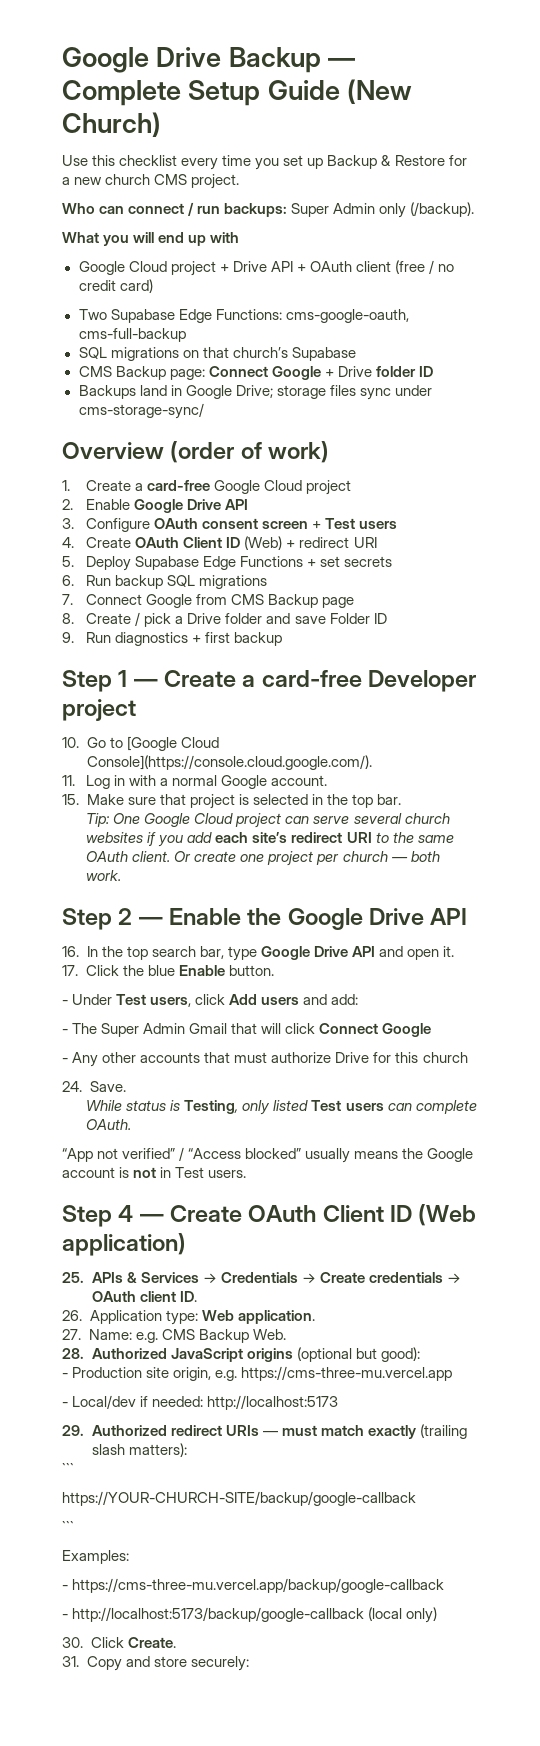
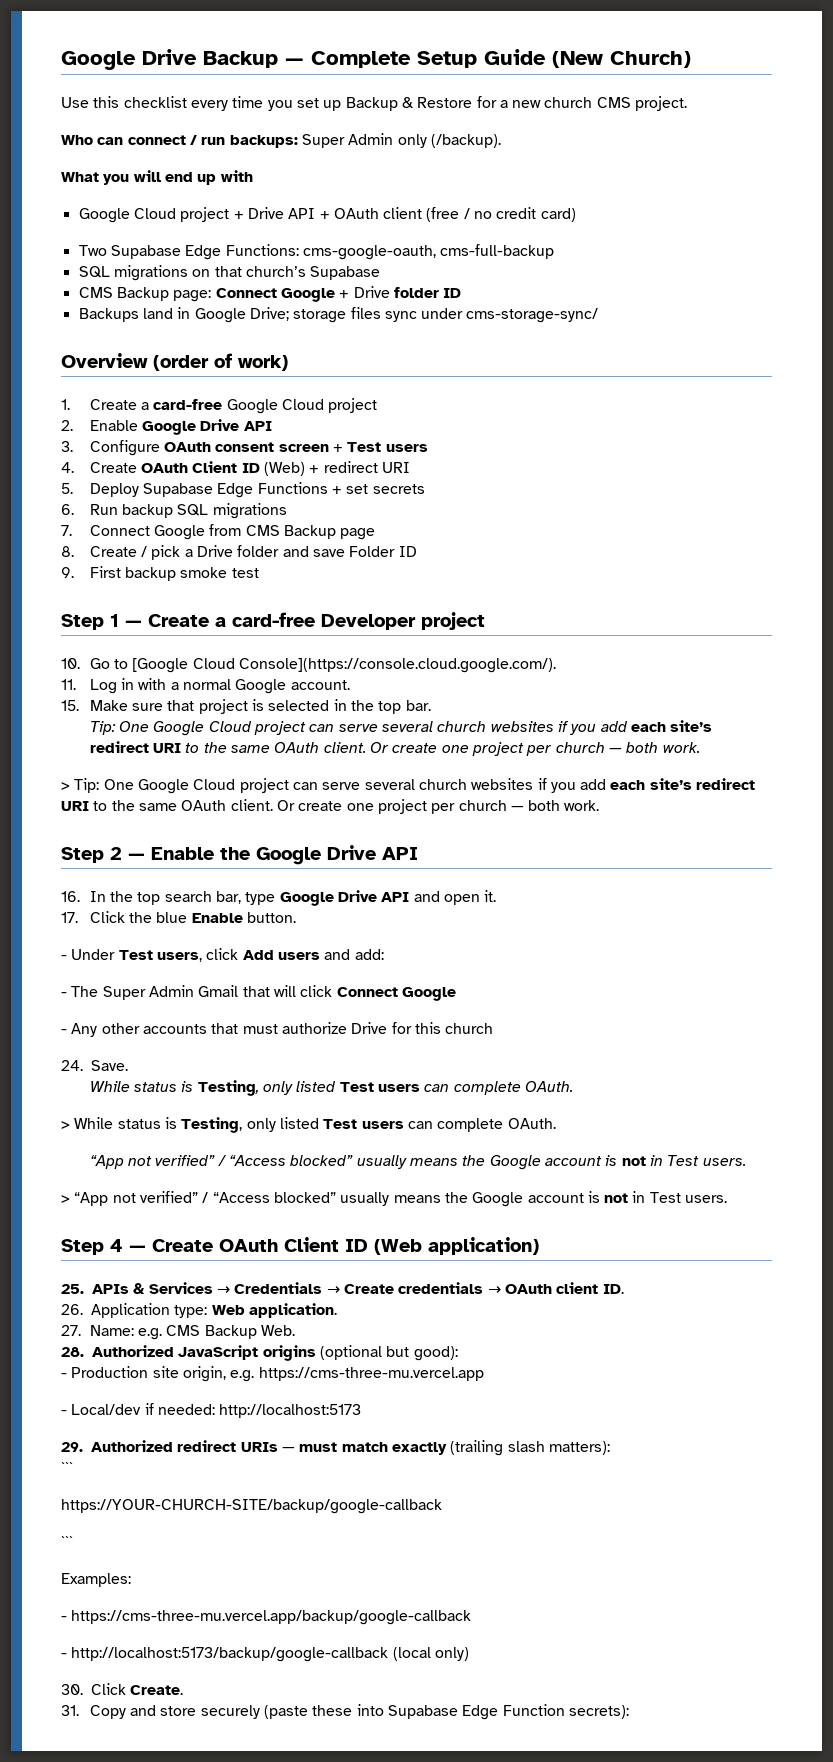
[86,632,283,646] Run diagnostics + first backup -> [89,566,259,581] First backup smoke test
(122, 875) none -> [61,778,756,794] [61,799,600,814] // > Tip: One Google Cloud project can serve several church websites if you add each site’s redirect URI to the same OAuth client. Or create one project per church — both work.
(132, 1124) none -> [61,1117,556,1133] [89,1155,746,1170] [61,1195,70,1203] > While status is Testing, only listed Test users can complete OAuth. // “App not verified” / “Access blocked” usually means the Google account is not in Test users. // >
[190,1656,249,1671] securely: -> [200,1704,629,1720] securely (paste these into Supabase Edge Function secrets):

